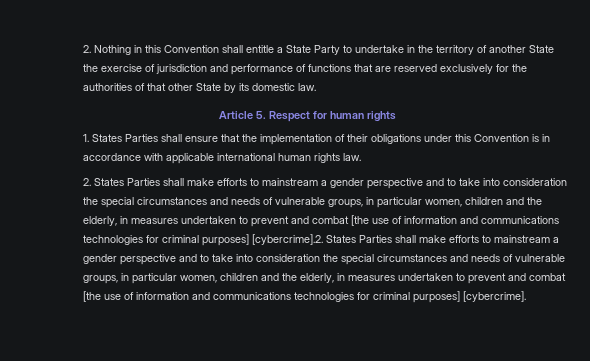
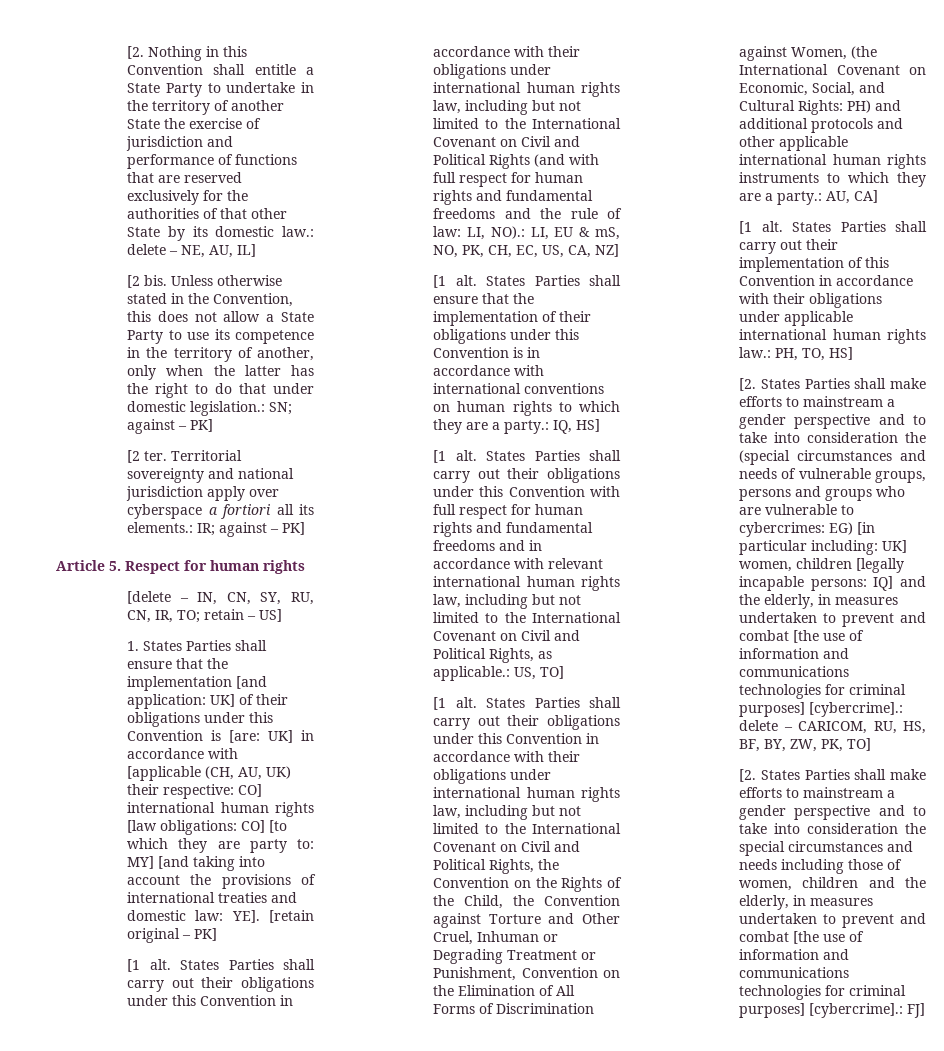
[82,45,91,53] 2. -> [127,46,145,59] [2.
[297,83,316,91] law. -> [282,226,314,237] [127,244,257,258] [127,275,283,288] [127,293,294,307] [127,311,314,322] [127,329,314,344] [127,347,314,362] [127,365,314,380] [127,383,314,398] [127,401,293,416] [127,419,214,434] [127,450,243,463] [127,468,295,483] [126,486,280,501] [127,504,314,519] [127,522,306,537] law.: delete – NE, AU, IL] // [2 bis. Unless otherwise stated in the Convention, this does not allow a State Party to use its competence in the territory of another, only when the latter has the right to do that under domestic legislation.: SN; against – PK] // [2 ter. Territorial sovereignty and national jurisdiction apply over cyberspace a fortiori all its elements.: IR; against – PK]
(396, 116) none -> [127,591,315,605] [127,609,283,623] // [delete – IN, CN, SY, RU, CN, IR, TO; retain – US]
(332, 139) none -> [236,676,268,689] [127,694,289,709] [127,712,274,727] [127,730,314,743] [127,748,239,759] [127,766,292,781] [127,784,263,799] [127,802,314,817] [127,820,288,835] [127,838,314,853] [127,856,266,871] [127,874,316,889] [127,892,298,903] [127,910,314,923] [127,928,218,943] [127,959,315,972] [127,977,314,992] [127,995,294,1006] [433,46,581,57] [433,64,552,79] [433,82,620,97] [433,100,582,115] [433,118,621,129] [433,136,581,147] [433,154,600,169] [433,172,584,187] [433,190,594,205] [433,208,622,219] [433,226,620,240] [433,244,620,258] [433,275,621,288] [433,293,535,304] [433,311,539,326] [and application: UK] of their obligations under this Convention is [are: UK] in accordance with [applicable (CH, AU, UK) their respective: CO] international human rights [law obligations: CO] [to which they are party to: MY] [and taking into account the provisions of international treaties and domestic law: YE]. [retain original – PK] // [1 alt. States Parties shall carry out their obligations under this Convention in accordance with their obligations under international human rights law, including but not limited to the International Covenant on Civil and Political Rights (and with full respect for human rights and fundamental freedoms and the rule of law: LI, NO).: LI, EU & mS, NO, PK, CH, EC, US, CA, NZ] // [1 alt. States Parties shall ensure that the implementation
[165,153,361,164] [82,178,91,186] applicable international human rights law. // 2. -> [433,383,605,394] [433,401,620,416] [433,419,601,434] [433,450,621,463] [433,468,620,483] [433,486,620,497] [433,504,584,519] [433,522,594,537] [433,540,543,551] [433,558,604,569] [433,576,620,591] [433,594,582,609] [433,612,621,623] [433,630,581,641] [433,648,553,663] [433,666,565,681] [433,697,621,710] [433,715,620,730] [433,733,600,744] [433,751,581,762] [433,769,552,784] [433,787,620,802] [433,805,582,820] [433,823,621,834] [433,841,581,852] [433,859,560,874] [433,877,622,892] [433,895,620,909] [433,913,620,928] [433,931,559,945] [433,949,597,964] [433,967,620,981] [433,985,576,996] [433,1003,595,1014] [739,46,878,61] [739,64,926,75] [739,82,886,96] [739,100,902,115] [739,118,904,133] [739,136,849,151] [739,154,926,169] [739,172,926,187] [739,190,879,205] [739,221,927,234] [739,239,839,254] [739,257,890,272] [739,275,914,286] [739,293,883,308] [739,311,854,326] [739,329,926,344] [739,347,854,361] [739,378,926,391] [739,396,896,407] [739,414,926,429] [739,432,926,443] [739,450,926,465] [739,468,926,483] [739,486,906,501] [739,504,855,515] [739,522,876,537] [739,540,908,555] [739,558,905,573] [739,576,926,591] [739,594,899,609] [739,612,926,627] [739,630,865,643] [739,648,850,659] [739,666,850,677] [739,684,907,699] [739,702,904,717] [739,720,926,734] [739,738,872,752] [739,769,757,782] international conventions on human rights to which they are a party.: IQ, HS] // [1 alt. States Parties shall carry out their obligations under this Convention with full respect for human rights and fundamental freedoms and in accordance with relevant international human rights law, including but not limited to the International Covenant on Civil and Political Rights, as applicable.: US, TO] // [1 alt. States Parties shall carry out their obligations under this Convention in accordance with their obligations under international human rights law, including but not limited to the International Covenant on Civil and Political Rights, the Convention on the Rights of the Child, the Convention against Torture and Other Cruel, Inhuman or Degrading Treatment or Punishment, Convention on the Elimination of All Forms of Discrimination against Women, (the International Covenant on Economic, Social, and Cultural Rights: PH) and additional protocols and other applicable international human rights instruments to which they are a party.: AU, CA] // [1 alt. States Parties shall carry out their implementation of this Convention in accordance with their obligations under applicable international human rights law.: PH, TO, HS] // [2. States Parties shall make efforts to mainstream a gender perspective and to take into consideration the (special circumstances and needs of vulnerable groups, persons and groups who are vulnerable to cybercrimes: EG) [in particular including: UK] women, children [legally incapable persons: IQ] and the elderly, in measures undertaken to prevent and combat [the use of information and communications technologies for criminal purposes] [cybercrime].: delete – CARICOM, RU, HS, BF, BY, ZW, PK, TO] // [2.
[262,197,422,208] of vulnerable groups, in particular -> [781,859,903,874] including those of
[251,234,559,245] [82,254,565,265] [82,273,566,284] [82,291,526,303] [cybercrime].2. States Parties shall make efforts to mainstream a gender perspective and to take into consideration the special circumstances and needs of vulnerable groups, in particular women, children and the elderly, in measures undertaken to prevent and combat [the use of information and communications technologies for criminal purposes] [cybercrime]. -> [809,1003,926,1018] [cybercrime].: FJ]

